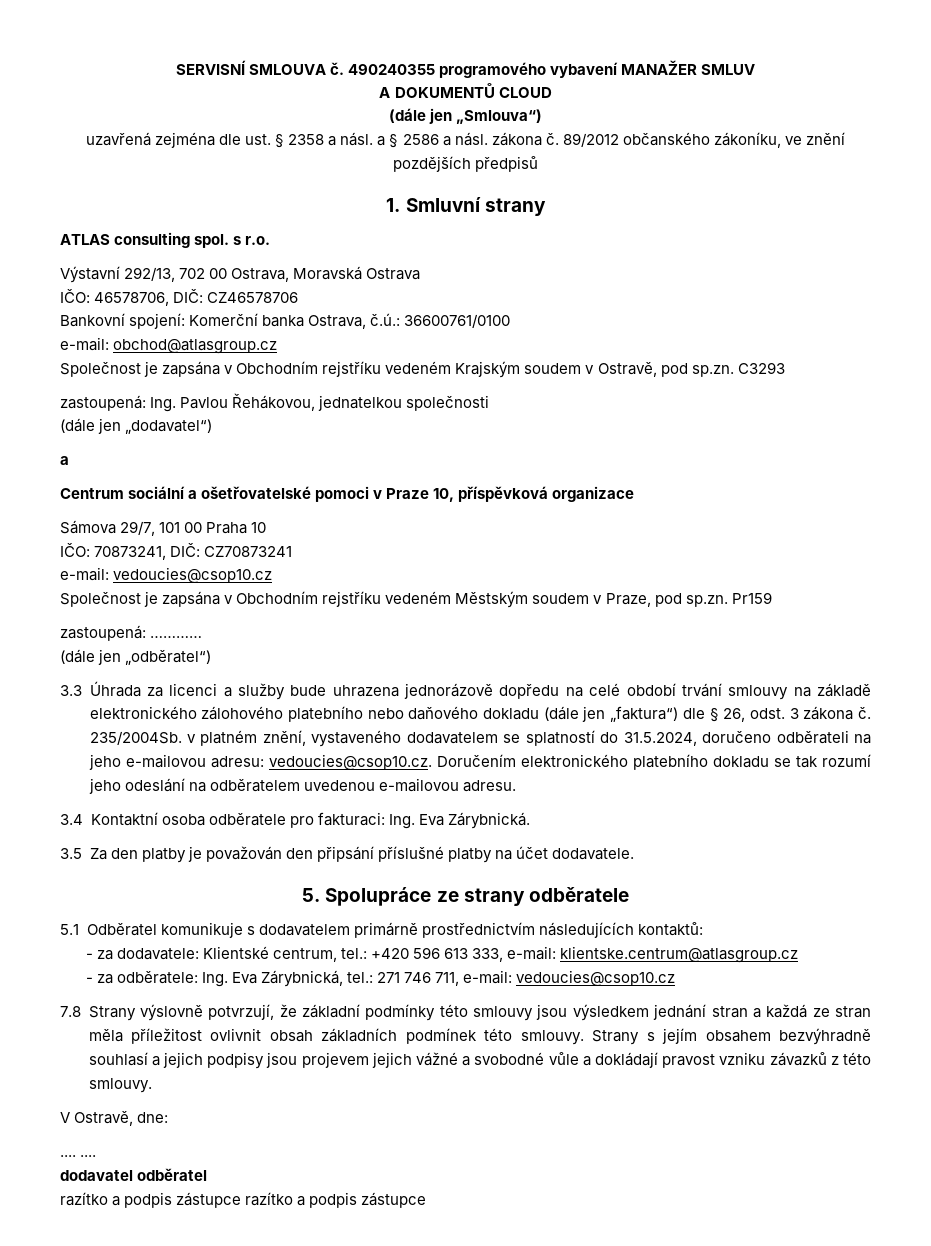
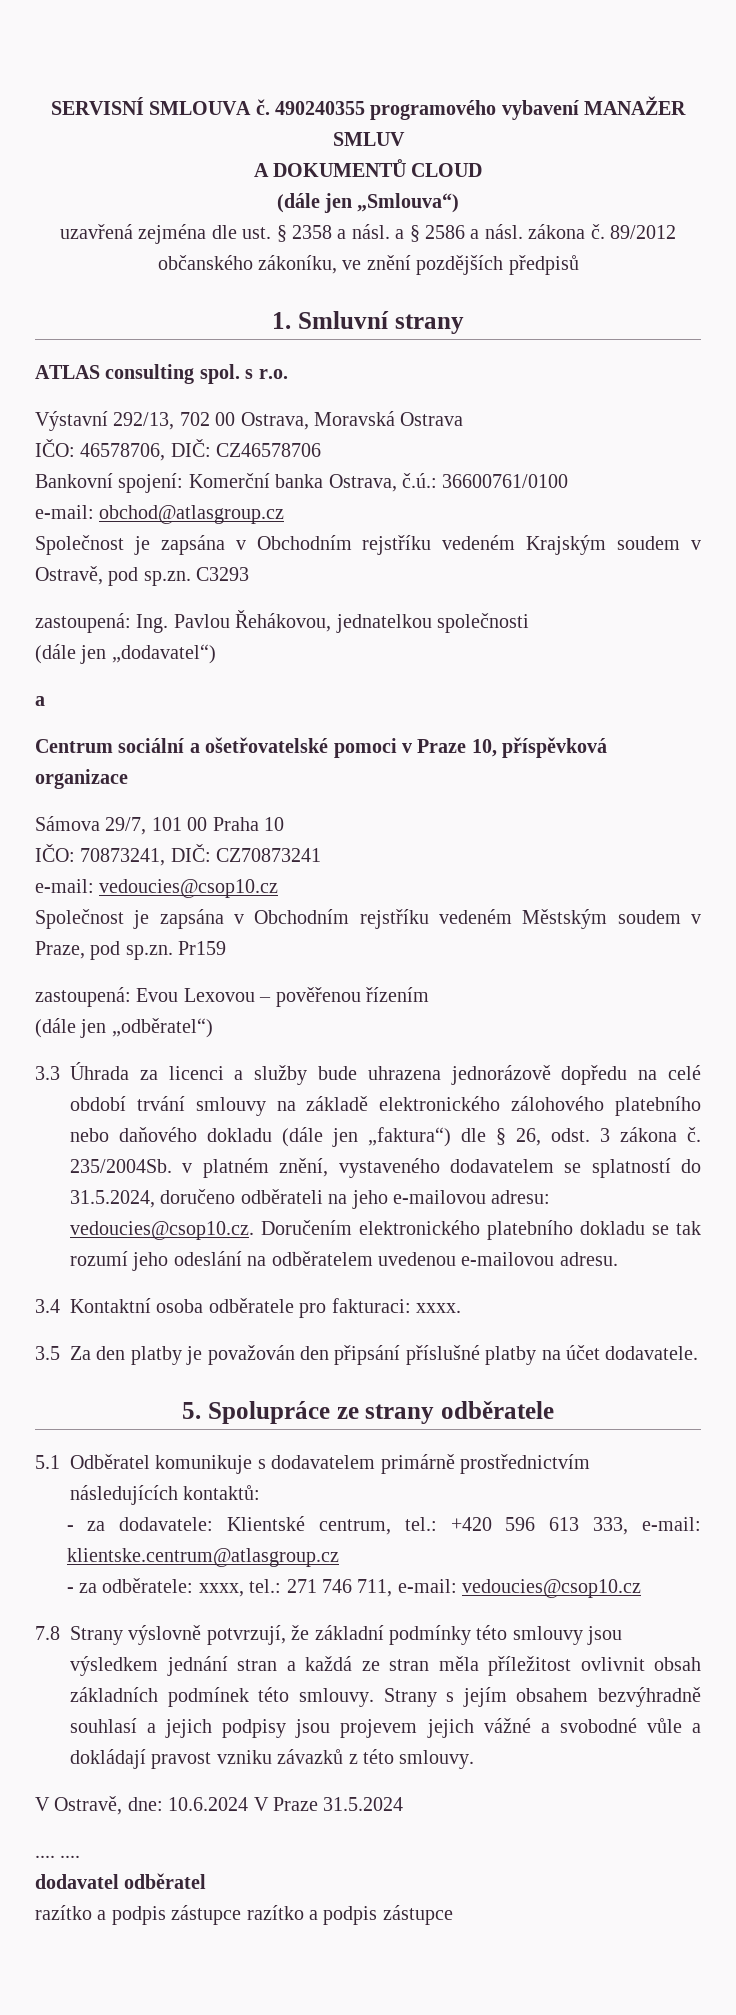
[150,636,203,638] ………… -> [136,987,429,1007] Evou Lexovou – pověřenou řízením
[388,812,530,829] Ing. Eva Zárybnická. -> [415,1303,461,1313] xxxx.
[201,970,343,987] Ing. Eva Zárybnická, -> [198,1583,244,1597] xxxx,
(169, 1117) none -> [168,1797,404,1811] 10.6.2024 V Praze 31.5.2024

